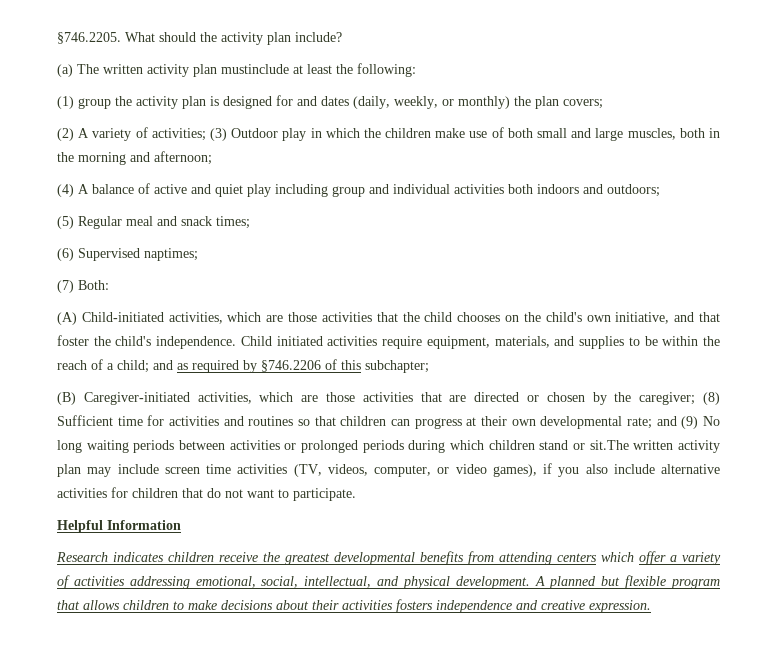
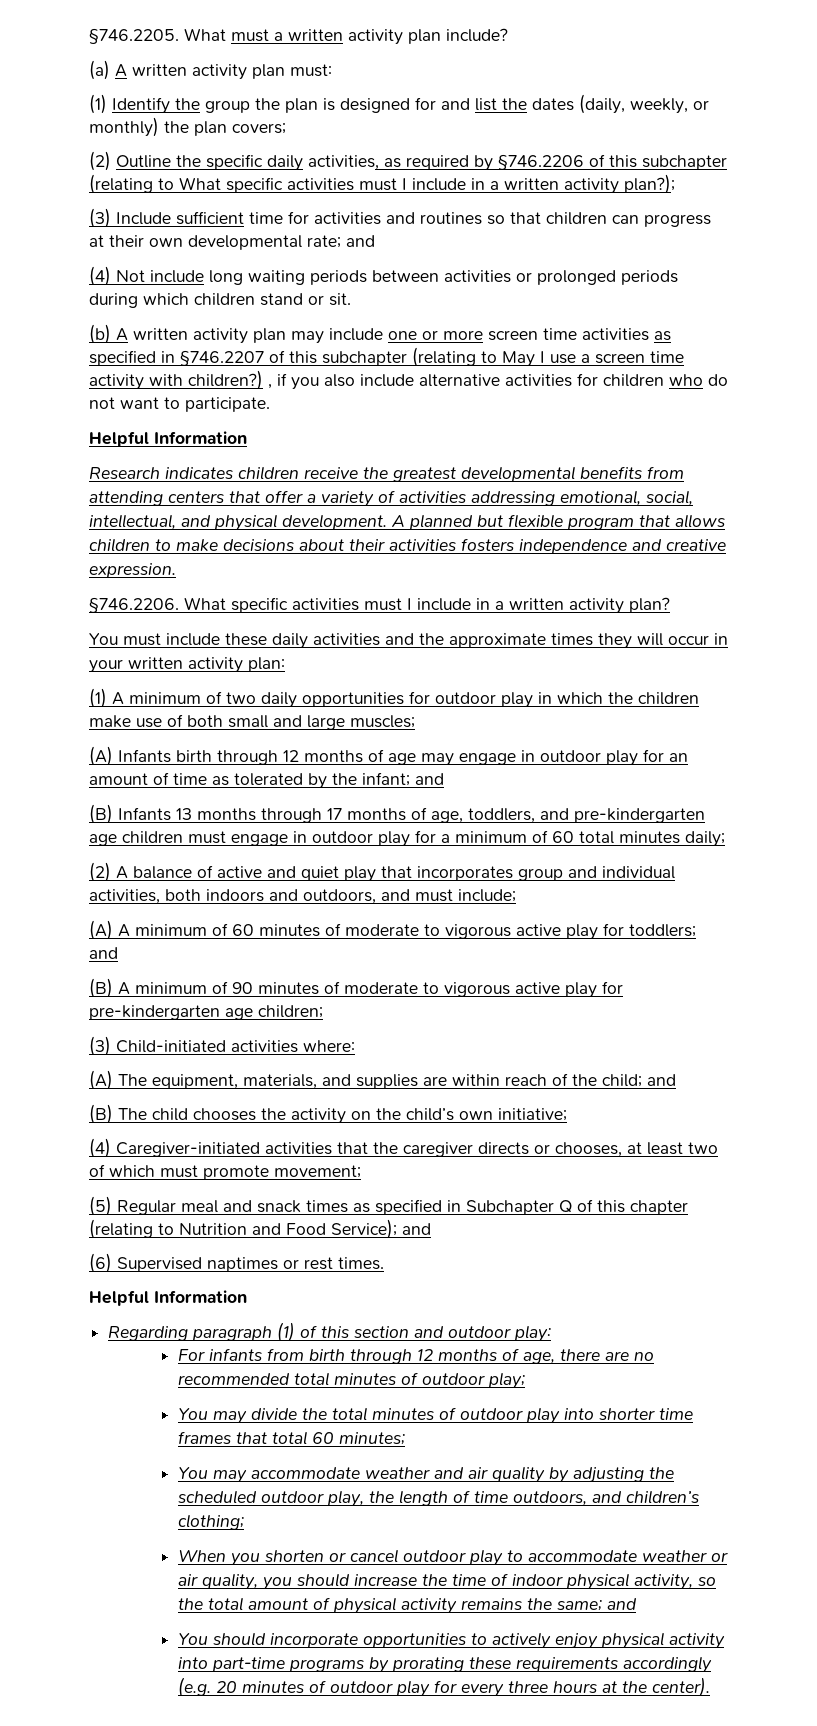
[159,32,217,42] should the -> [231,29,343,42] must a written
[77,63,416,77] [57,96,74,109] The written activity plan mustinclude at least the following: // (1) -> [115,64,332,80] [89,94,200,114] A written activity plan must: // (1) Identify the
[136,96,178,109] activity -> (280, 104) none
(317, 101) none -> [475,98,527,111] list the
[78,127,720,141] [57,151,212,165] [57,183,660,197] [57,216,250,229] [57,248,198,261] [57,280,109,293] [57,312,721,325] [57,335,721,349] [57,359,173,373] A variety of activities; (3) Outdoor play in which the children make use of both small and large muscles, both in the morning and afternoon; // (4) A balance of active and quiet play including group and individual activities both indoors and outdoors; // (5) Regular meal and snack times; // (6) Supervised naptimes; // (7) Both: // (A) Child-initiated activities, which are those activities that the child chooses on the child's own initiative, and that foster the child's independence. Child initiated activities require equipment, materials, and supplies to be within the reach of a child; and -> [116,154,379,171] Outline the specific daily activities,
[365,360,429,373] [57,392,720,405] [57,415,113,426] subchapter; // (B) Caregiver-initiated activities, which are those activities that are directed or chosen by the caregiver; (8) Sufficient -> [642,155,727,170] [89,174,675,194] [89,208,244,228] subchapter (relating to What specific activities must I include in a written activity plan?); // (3) Include sufficient
[681,416,720,429] (9) No -> [89,266,204,286] // (4) Not include
[589,440,629,450] sit.The -> [329,293,351,306] [89,324,128,344] sit. // (b) A
[164,464,537,477] screen time activities (TV, videos, computer, or video games), -> [388,328,671,341] [89,347,684,367] [89,370,272,390] one or more screen time activities as specified in §746.2207 of this subchapter (relating to May I use a screen time activity with children?) ,
[182,488,203,498] that -> [669,374,703,386] who
[601,552,634,562] which -> [229,491,260,503] that
(651, 606) none -> [89,597,670,614] [89,633,728,649] [89,657,285,673] [89,688,699,708] [89,714,415,730] [89,746,688,766] [89,772,444,789] [89,804,705,824] [89,830,725,847] [89,862,675,882] [89,889,516,904] [89,920,696,940] [89,947,118,959] [89,978,623,998] [89,1005,323,1020] [89,1036,355,1056] [89,1070,676,1090] [89,1104,567,1124] [89,1138,718,1158] [89,1164,361,1180] [89,1196,688,1216] [89,1219,431,1239] [89,1253,384,1273] [89,1290,247,1306] [108,1322,552,1342] [177,1348,654,1364] [177,1372,525,1389] [177,1407,693,1424] [177,1431,405,1445] [177,1466,674,1483] [177,1490,700,1507] [177,1514,244,1530] [177,1549,728,1566] [177,1573,716,1590] [177,1597,637,1614] [177,1632,725,1649] [177,1656,712,1673] [177,1677,710,1697] // §746.2206. What specific activities must I include in a written activity plan? // You must include these daily activities and the approximate times they will occur in your written activity plan: // (1) A minimum of two daily opportunities for outdoor play in which the children make use of both small and large muscles; // (A) Infants birth through 12 months of age may engage in outdoor play for an amount of time as tolerated by the infant; and // (B) Infants 13 months through 17 months of age, toddlers, and pre-kindergarten age children must engage in outdoor play for a minimum of 60 total minutes daily; // (2) A balance of active and quiet play that incorporates group and individual activities, both indoors and outdoors, and must include; // (A) A minimum of 60 minutes of moderate to vigorous active play for toddlers; and // (B) A minimum of 90 minutes of moderate to vigorous active play for pre-kindergarten age children; // (3) Child-initiated activities where: // (A) The equipment, materials, and supplies are within reach of the child; and // (B) The child chooses the activity on the child’s own initiative; // (4) Caregiver-initiated activities that the caregiver directs or chooses, at least two of which must promote movement; // (5) Regular meal and snack times as specified in Subchapter Q of this chapter (relating to Nutrition and Food Service); and // (6) Supervised naptimes or rest times. // Helpful Information // Regarding paragraph (1) of this section and outdoor play: // For infants from birth through 12 months of age, there are no recommended total minutes of outdoor play; // You may divide the total minutes of outdoor play into shorter time frames that total 60 minutes; // You may accommodate weather and air quality by adjusting the scheduled outdoor play, the length of time outdoors, and children’s clothing; // When you shorten or cancel outdoor play to accommodate weather or air quality, you should increase the time of indoor physical activity, so the total amount of physical activity remains the same; and // You should incorporate opportunities to actively enjoy physical activity into part-time programs by prorating these requirements accordingly (e.g. 20 minutes of outdoor play for every three hours at the center).

